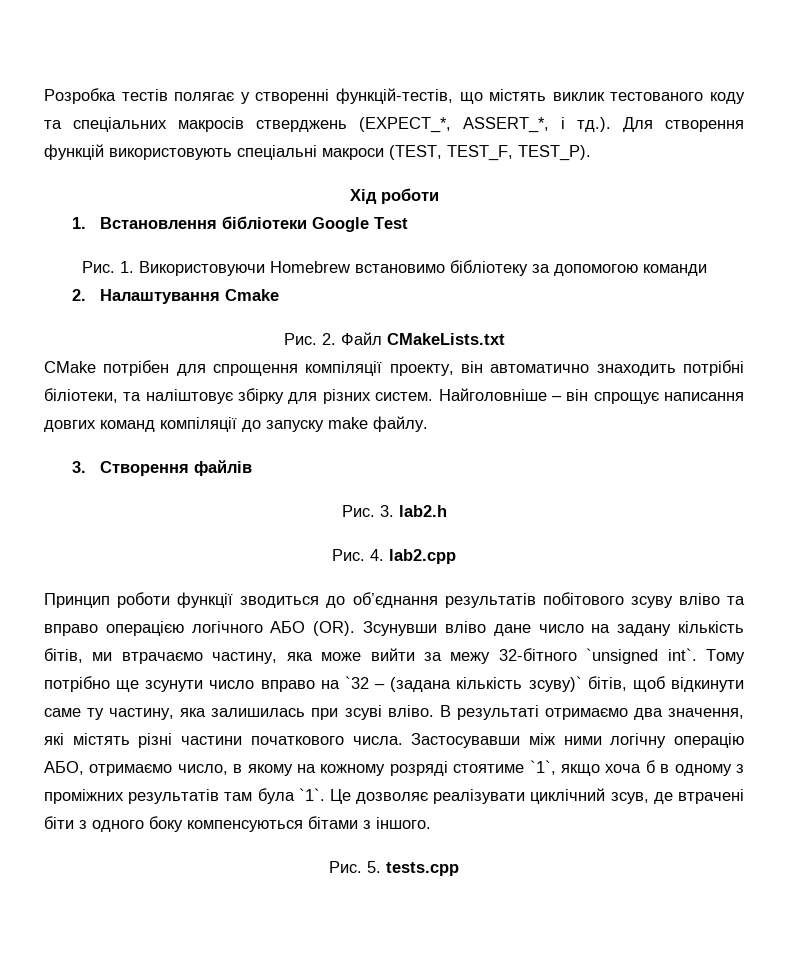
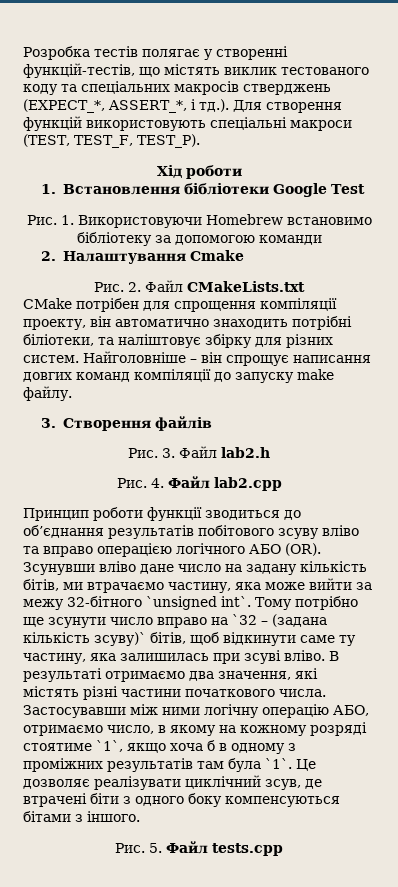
(394, 511) none -> [179,446,217,458] Файл
(384, 555) none -> [167,476,210,489] Файл
(381, 867) none -> [166,841,208,854] Файл

